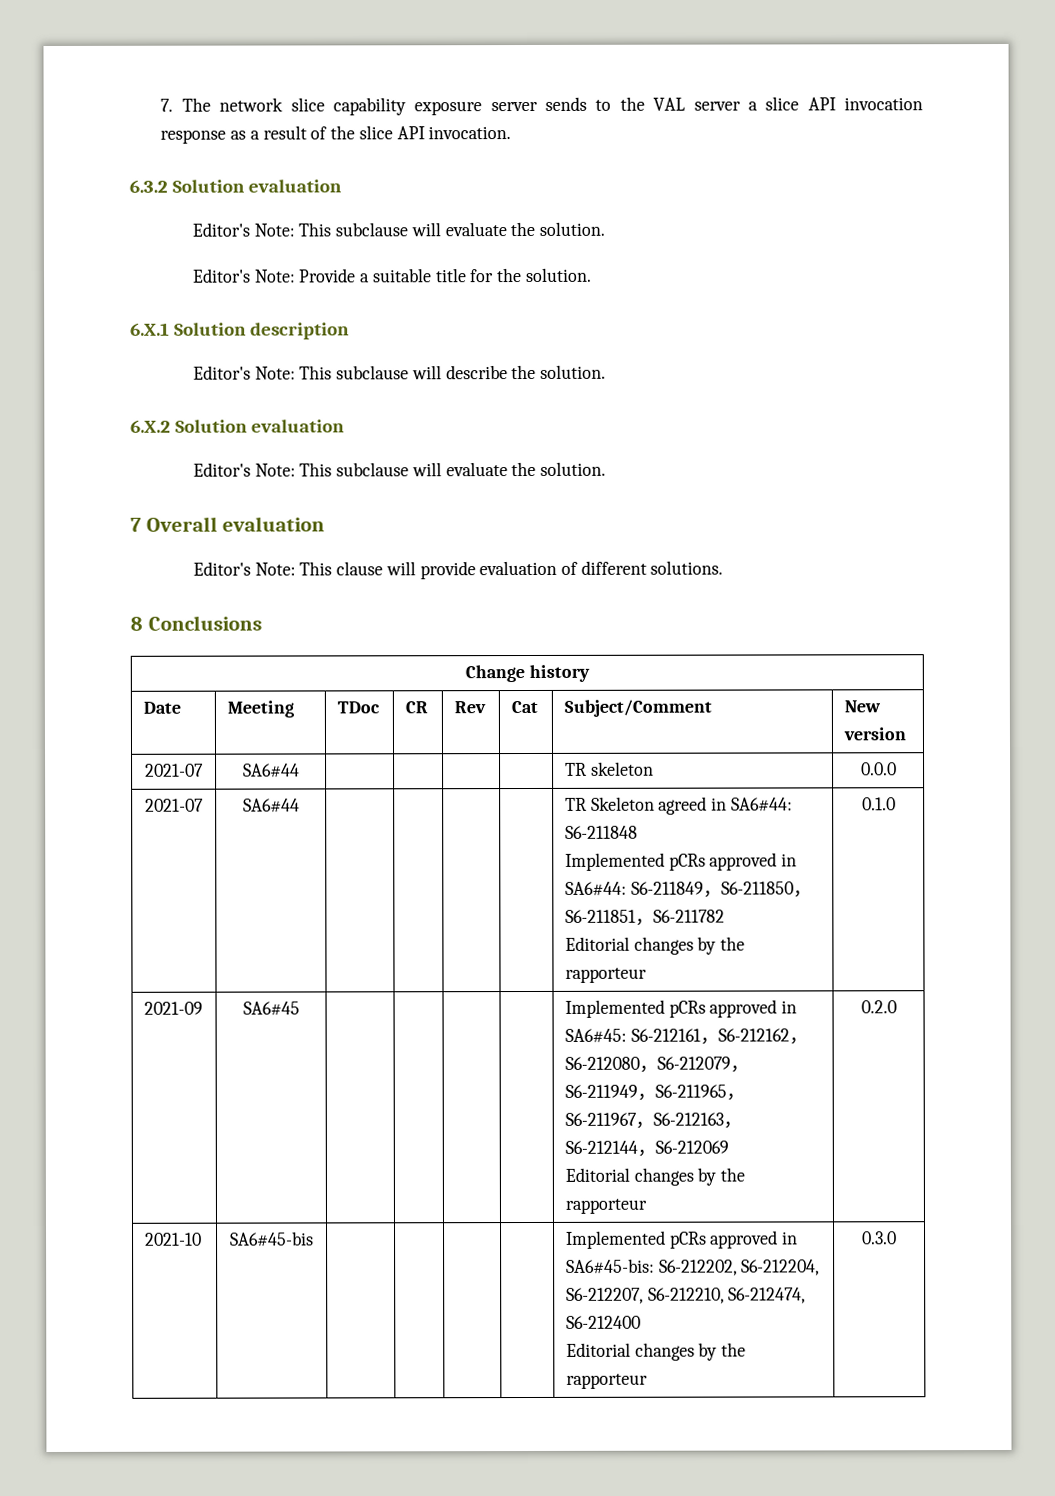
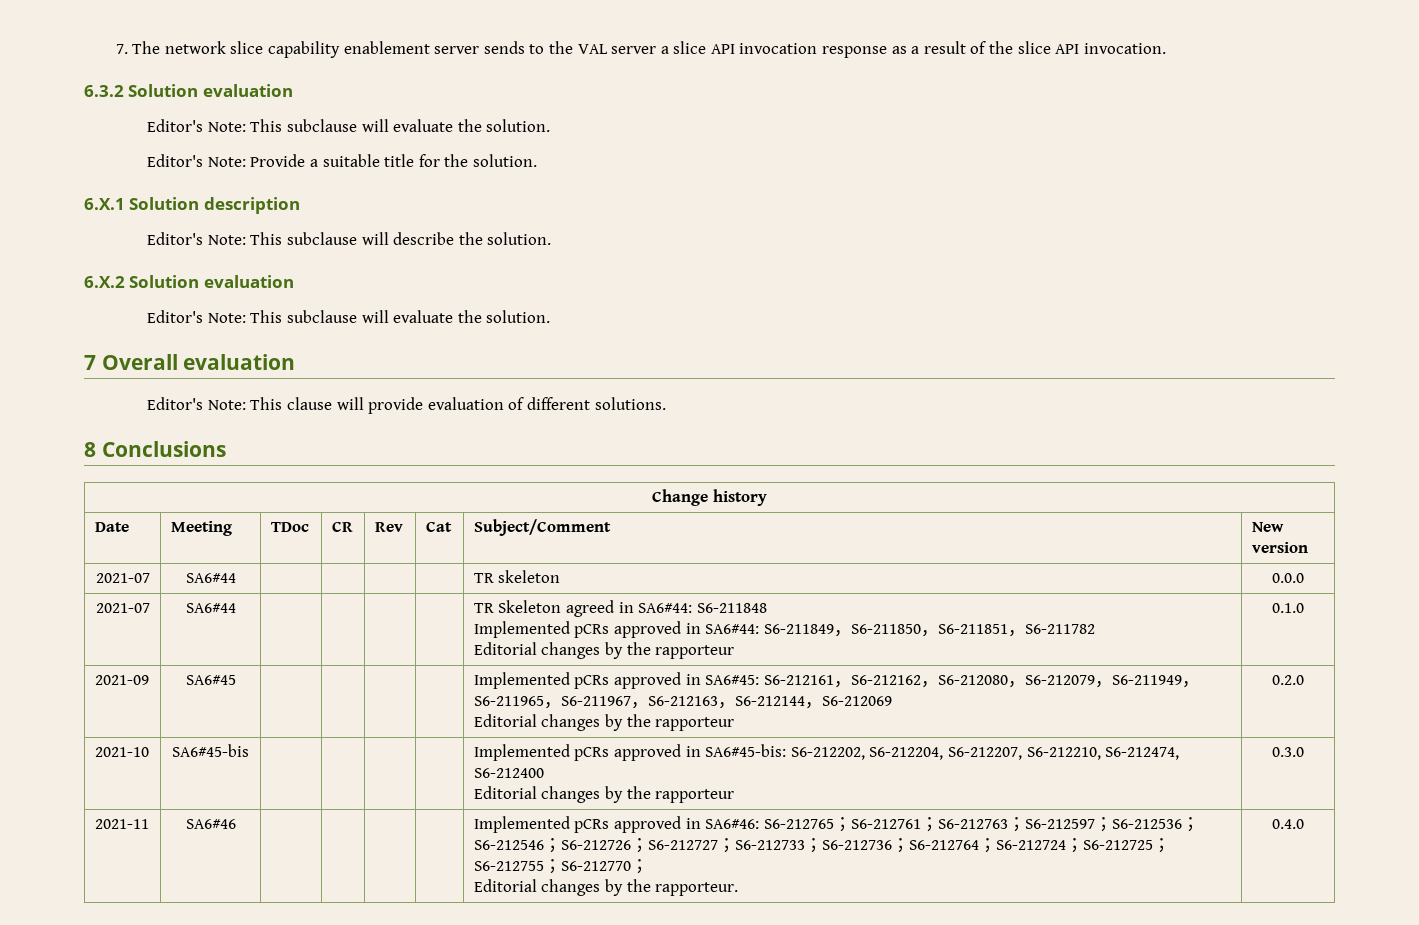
[414,101,483,116] exposure -> [343,41,430,54] enablement
(897, 1238) none -> [94,819,149,829] [185,819,236,829] [473,816,1199,833] [473,838,1170,853] [473,859,648,874] [473,879,739,896] [1272,819,1304,829] // 2021-11 | SA6#46 | | | | | Implemented pCRs approved in SA6#46: S6-212765；S6-212761；S6-212763；S6-212597；S6-212536；S6-212546；S6-212726；S6-212727；S6-212733；S6-212736；S6-212764；S6-212724；S6-212725；S6-212755；S6-212770； // Editorial changes by the rapporteur. | 0.4.0

